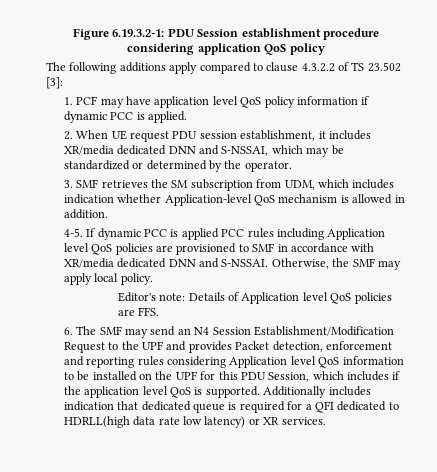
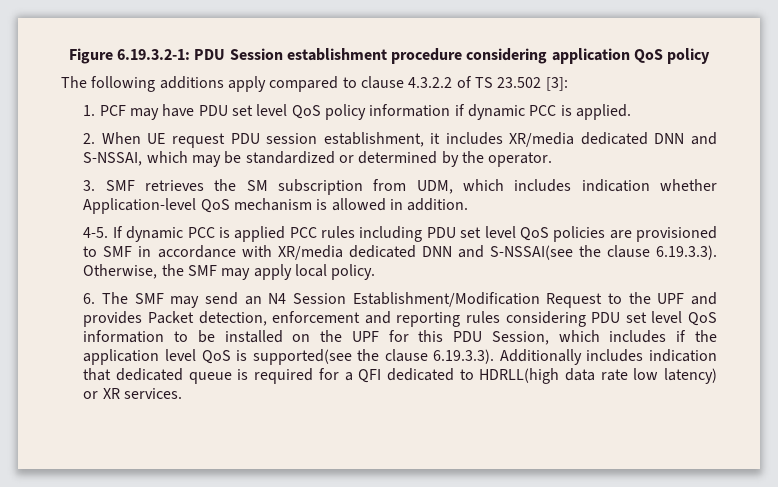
[154,96,210,108] application -> [198,105,253,116] PDU set
[327,228,386,240] Application -> [426,227,482,238] PDU set
[221,259,269,267] S-NSSAI. -> [489,245,717,260] S-NSSAI(see the clause 6.19.3.3).
[117,292,392,304] [117,307,160,316] // Editor's note: Details of Application level QoS policies are FFS. -> (376, 272) none
[229,356,288,368] Application -> [591,312,647,323] PDU set
[205,386,260,398] supported. -> [252,349,495,365] supported(see the clause 6.19.3.3).

